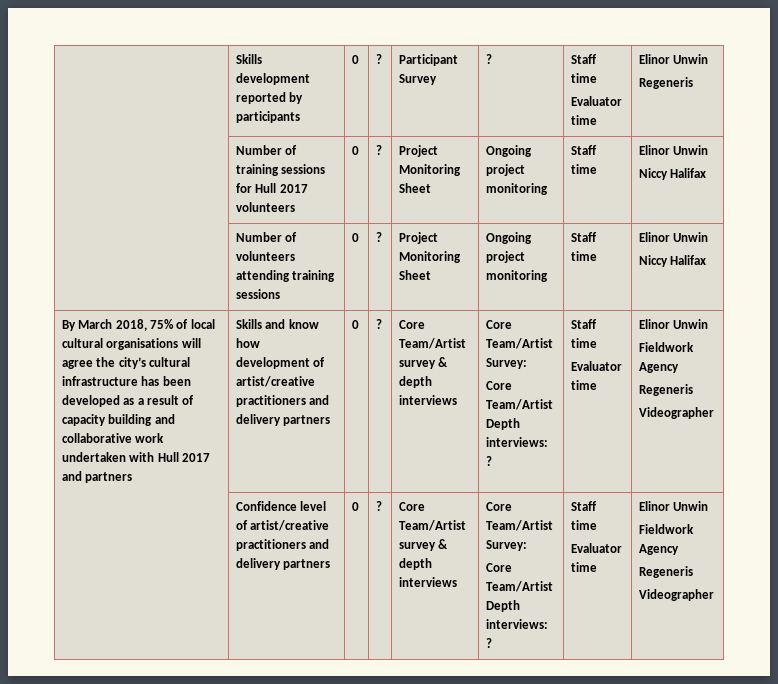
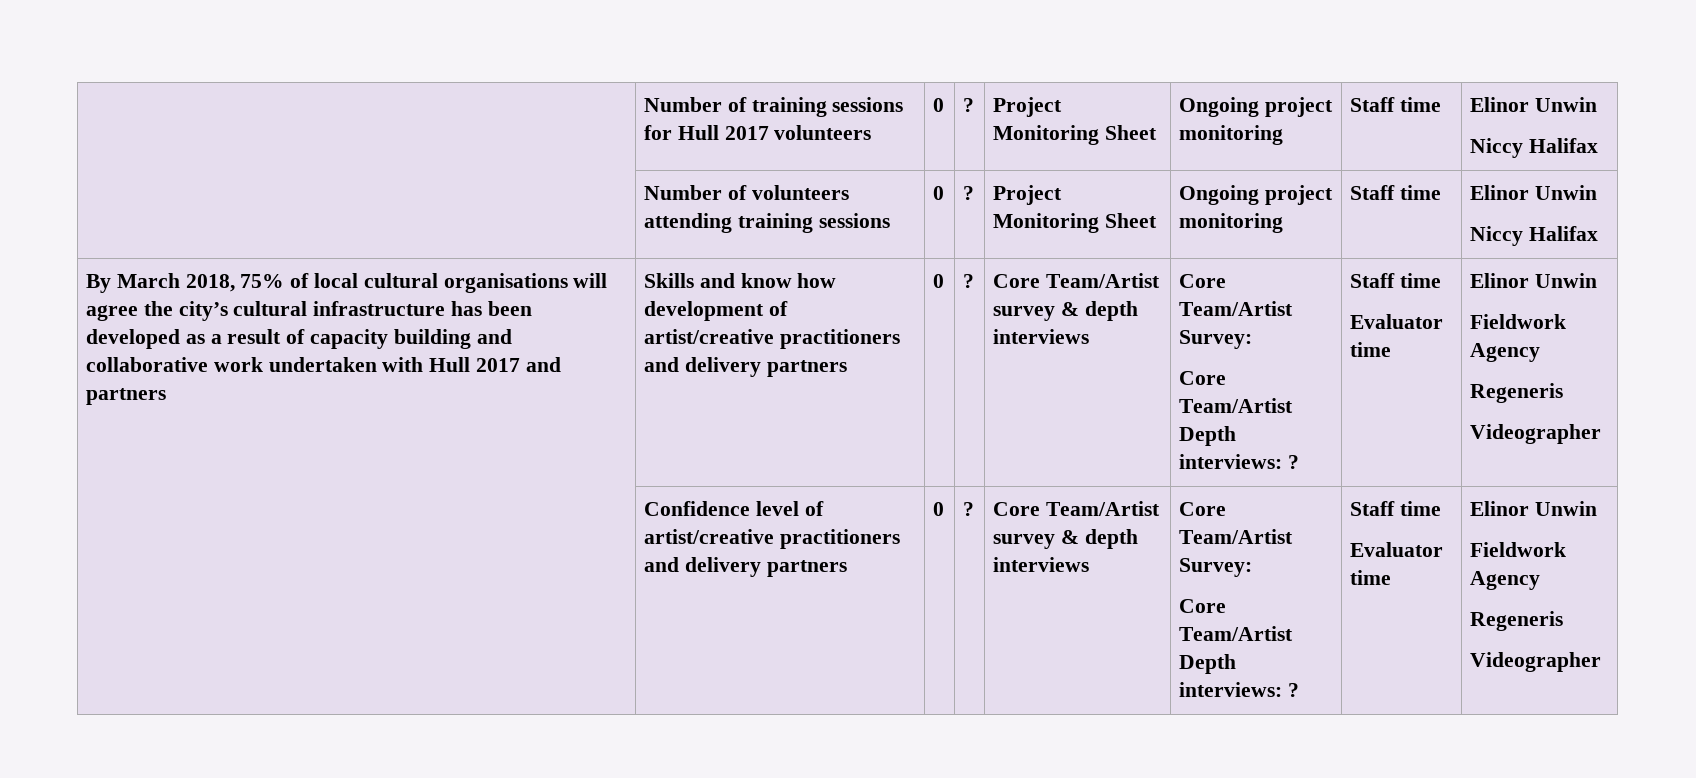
[235,54,262,64] [235,73,310,85] [235,92,304,104] [235,111,300,123] [351,55,359,64] [375,54,382,64] [398,54,458,66] [398,74,437,85] [485,54,492,64] [570,54,597,64] [570,73,597,83] [570,96,622,106] [570,115,597,125] [638,54,709,64] [638,77,693,89] | Skills development reported by participants | 0 | ? | Participant Survey | ? | Staff time // Evaluator time | Elinor Unwin // Regeneris // -> (643, 104) none

